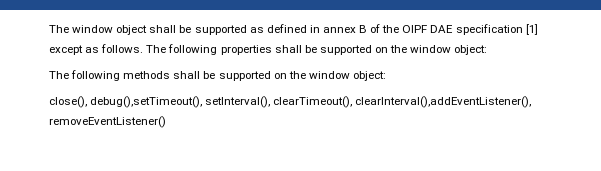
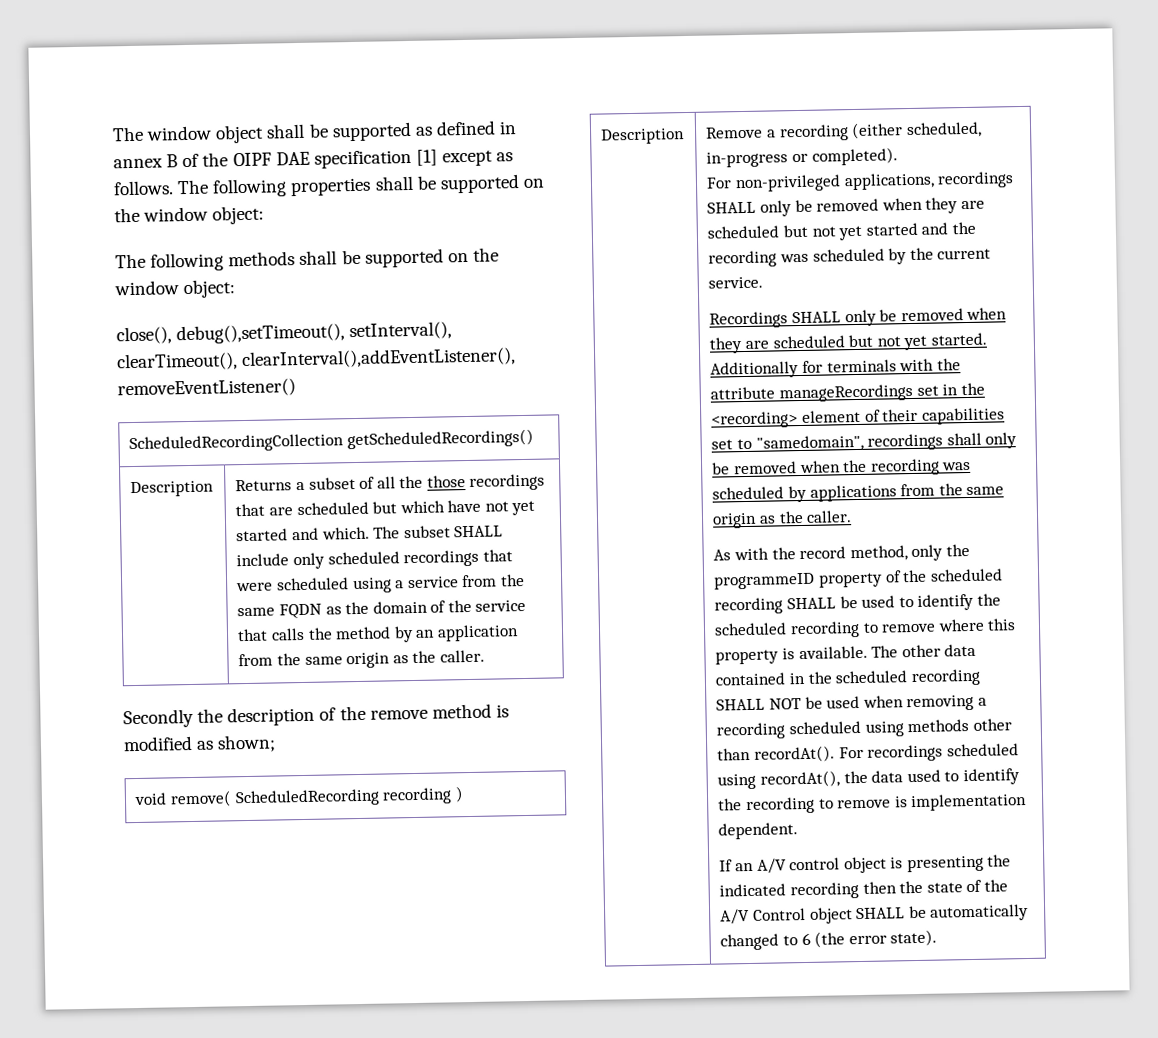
(166, 122) none -> [129,428,534,454] [130,480,215,498] [235,473,546,492] [235,499,536,517] [236,525,504,542] [236,549,513,570] [236,573,525,594] [237,599,527,619] [237,624,519,643] [238,649,485,669] [123,703,509,729] [123,734,277,753] [134,786,464,808] [601,128,686,145] [705,121,982,142] [706,147,898,168] [706,171,1015,193] [707,197,985,217] [707,221,976,241] [708,247,992,268] [708,276,764,289] [709,307,1008,329] [709,332,987,354] [710,358,961,379] [710,382,985,403] [711,407,1005,429] [711,432,1018,452] [712,458,972,476] [712,483,1005,503] [712,510,853,529] [713,543,970,562] [714,568,1003,590] [714,593,1001,615] [714,618,1017,639] [715,643,977,665] [715,668,981,687] [716,694,987,712] [716,718,1012,740] [717,743,1019,763] [717,768,1020,790] [718,792,1028,815] [718,822,799,840] [719,854,1012,874] [719,879,1008,900] [720,903,1030,925] [720,929,938,951] // ScheduledRecordingCollection getScheduledRecordings() // Description | Returns a subset of all the those recordings that are scheduled but which have not yet started and which. The subset SHALL include only scheduled recordings that were scheduled using a service from the same FQDN as the domain of the service that calls the method by an application from the same origin as the caller. // Secondly the description of the remove method is modified as shown; // void remove( ScheduledRecording recording ) // Description | Remove a recording (either scheduled, in-progress or completed). // For non-privileged applications, recordings SHALL only be removed when they are scheduled but not yet started and the recording was scheduled by the current service. // Recordings SHALL only be removed when they are scheduled but not yet started. Additionally for terminals with the attribute manageRecordings set in the <recording> element of their capabilities set to "samedomain", recordings shall only be removed when the recording was scheduled by applications from the same origin as the caller. // As with the record method, only the programmeID property of the scheduled recording SHALL be used to identify the scheduled recording to remove where this property is available. The other data contained in the scheduled recording SHALL NOT be used when removing a recording scheduled using methods other than recordAt(). For recordings scheduled using recordAt(), the data used to identify the recording to remove is implementation dependent. // If an A/V control object is presenting the indicated recording then the state of the A/V Control object SHALL be automatically changed to 6 (the error state).

